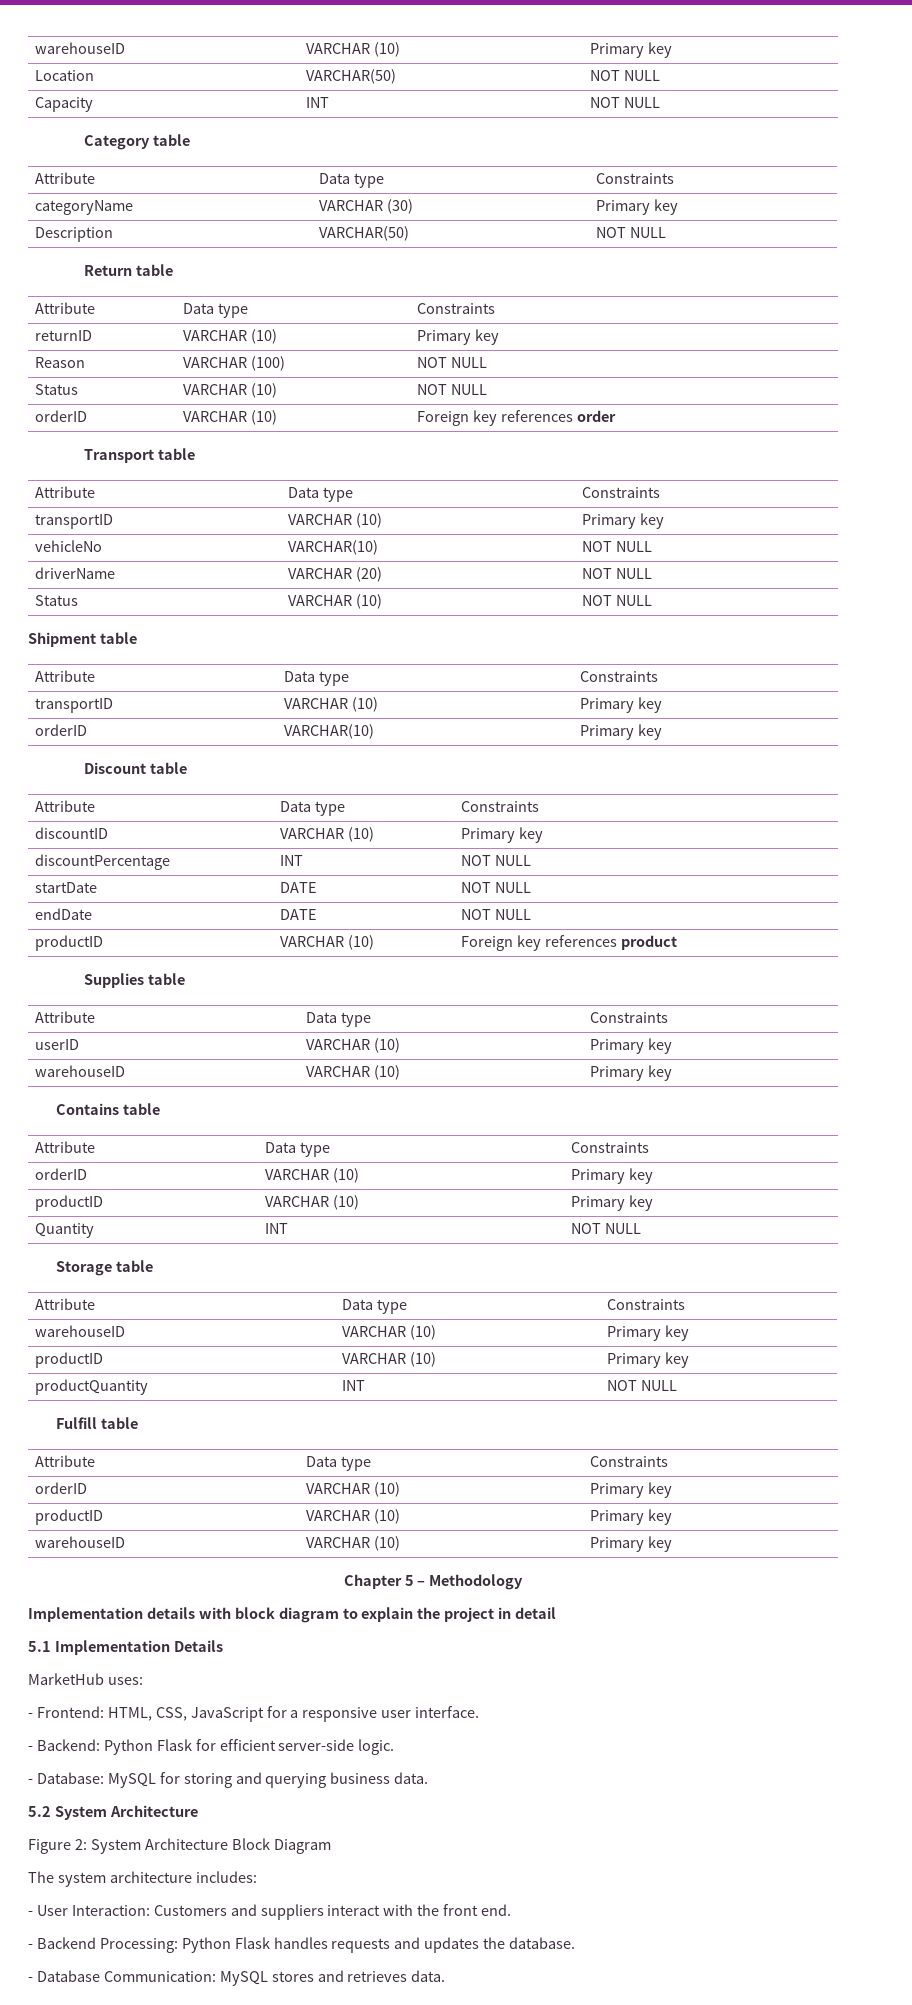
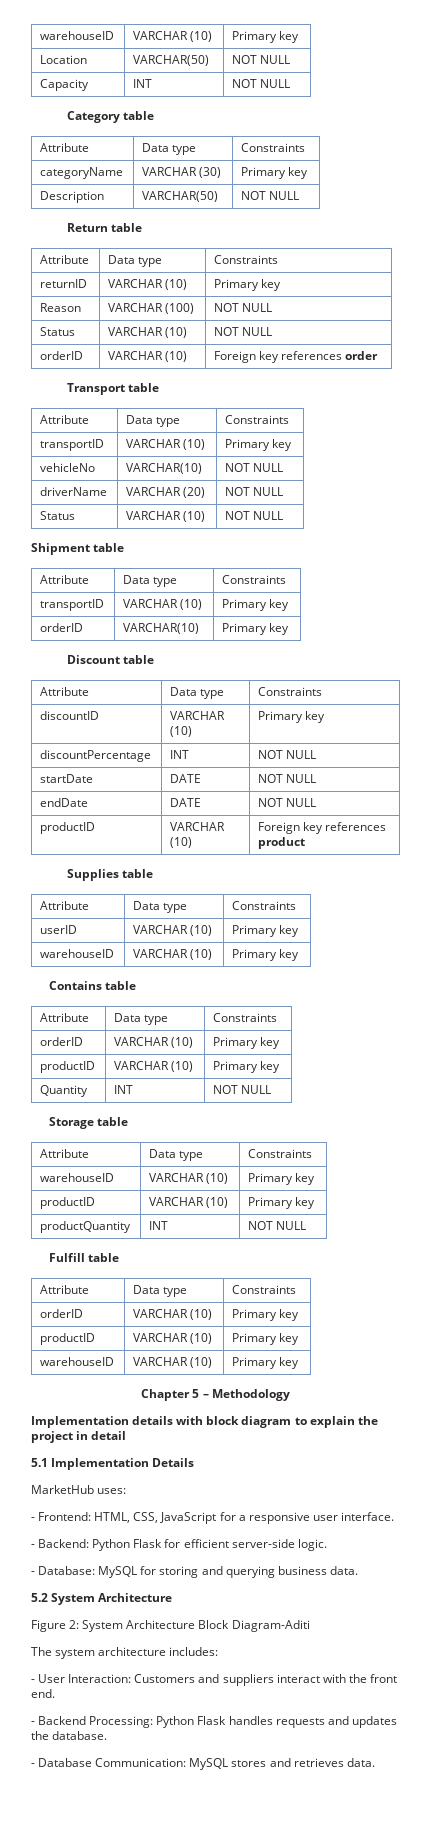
[273,1839,331,1854] Diagram -> [231,1620,310,1632] Diagram-Aditi

